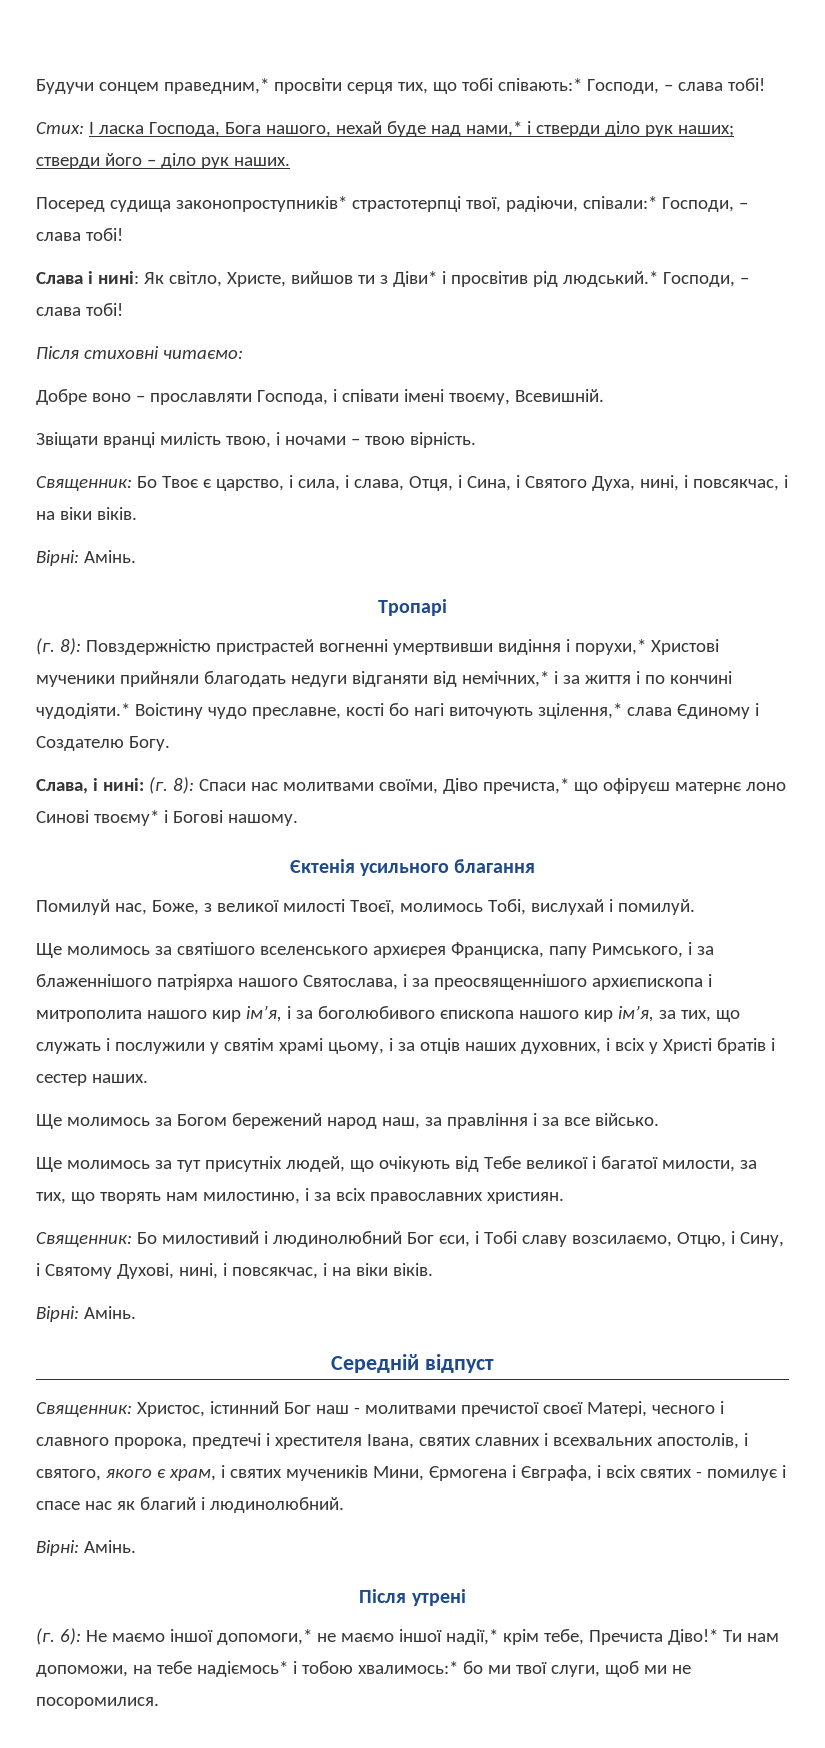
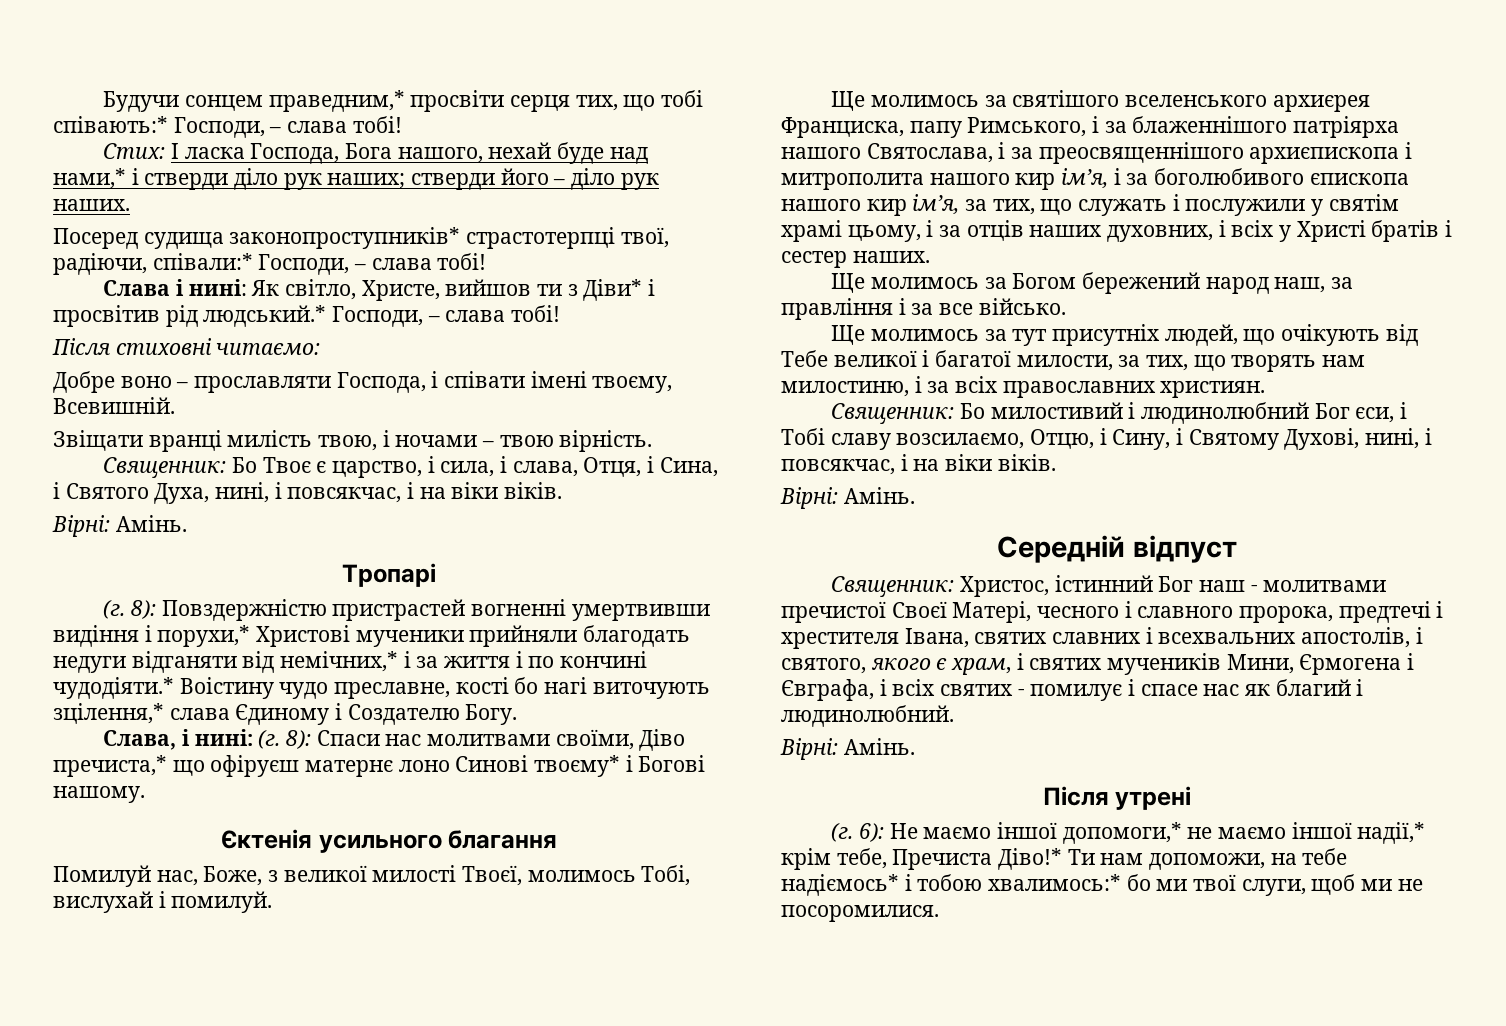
[542,1402,583,1414] своєї -> [891,601,947,618] Своєї

